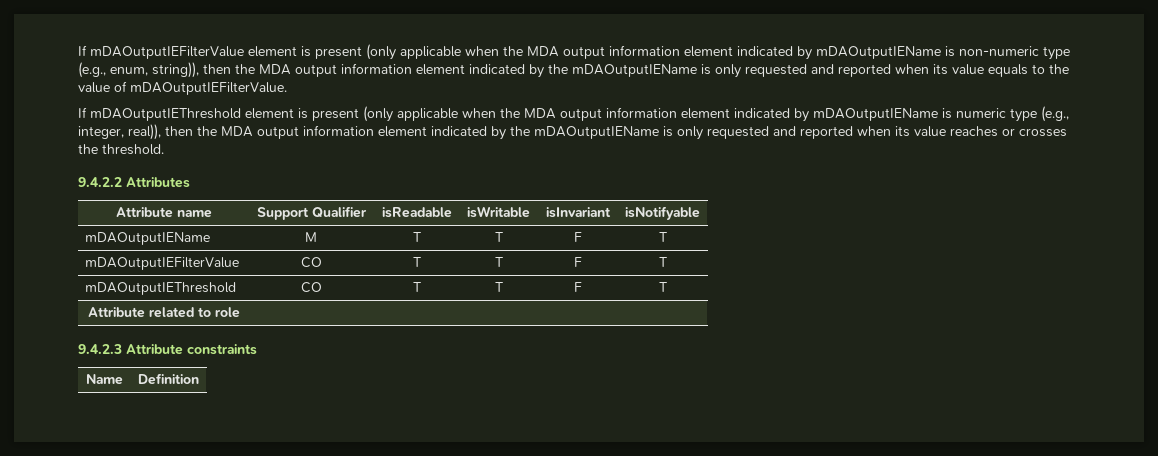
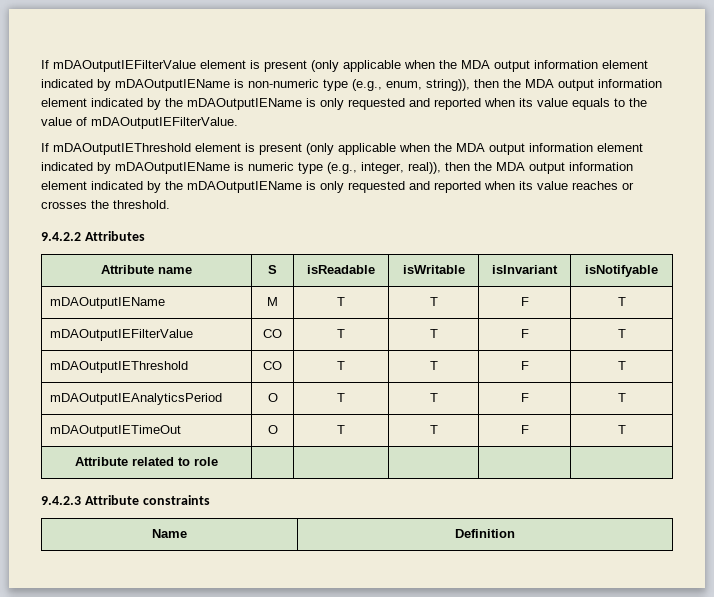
[256,206,367,220] Support Qualifier -> [268,265,277,274] S
(667, 287) none -> [49,393,222,405] [267,393,278,402] [337,393,345,402] [429,393,438,402] [520,393,529,402] [617,393,626,402] [49,425,181,437] [267,425,278,434] [337,425,345,434] [429,425,438,434] [520,425,529,434] [617,425,626,434] // mDAOutputIEAnalyticsPeriod | O | T | T | F | T // mDAOutputIETimeOut | O | T | T | F | T

